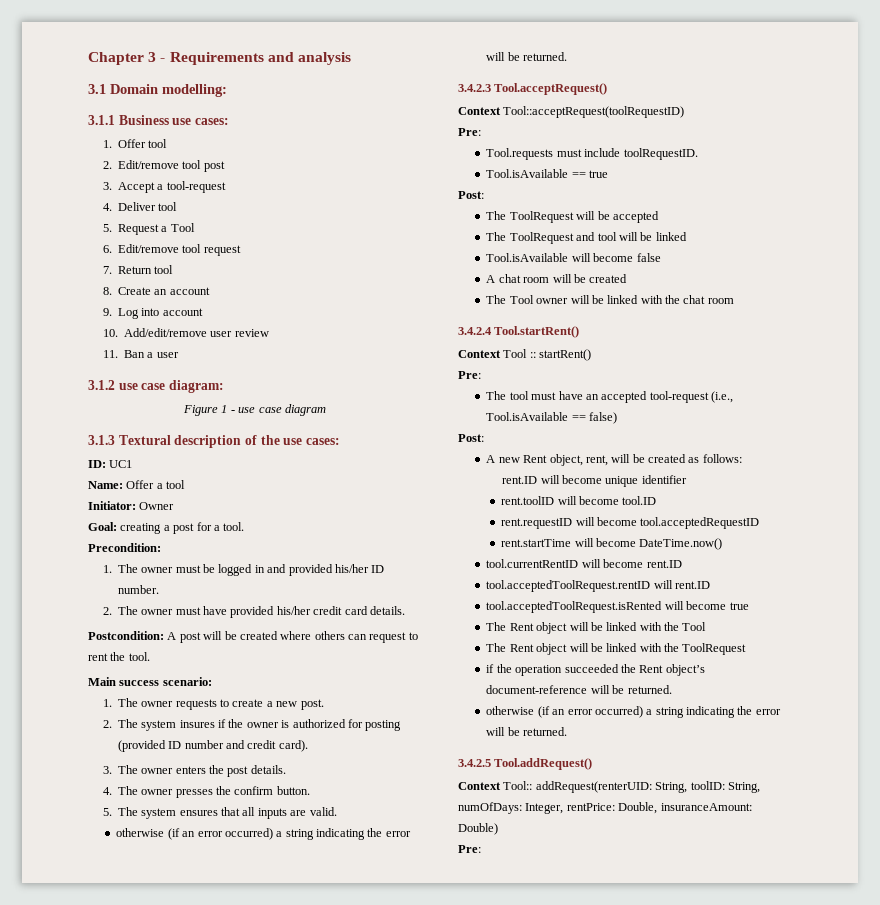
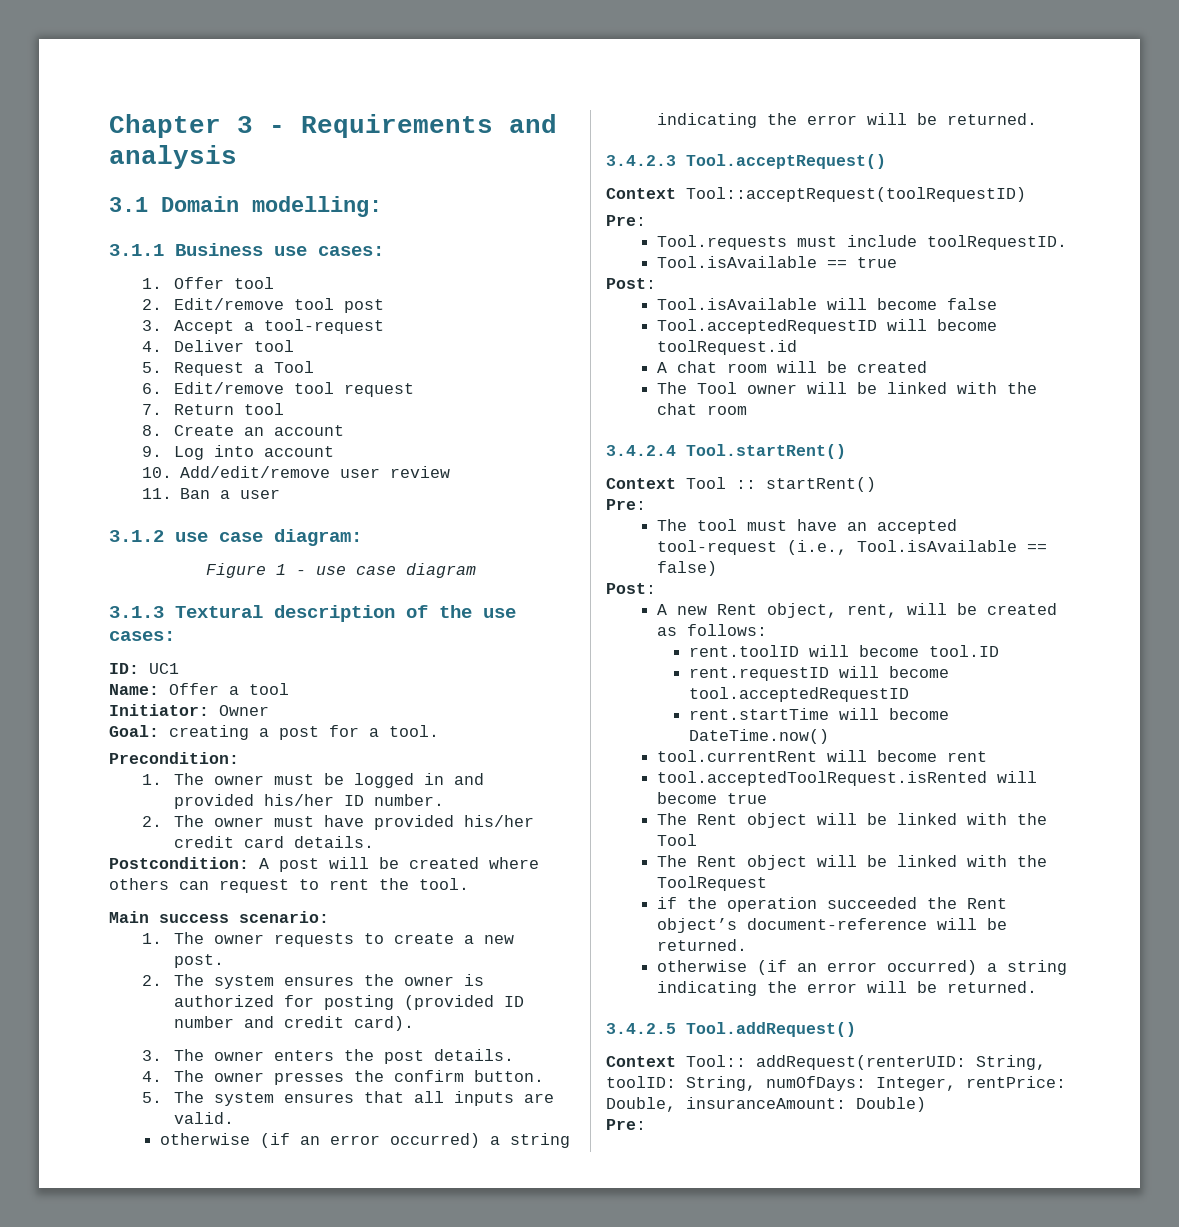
[179,719,227,728] insures if -> [284,976,355,986] ensures
[486,211,659,223] [486,232,687,244] // The ToolRequest will be accepted // The ToolRequest and tool will be linked -> (656, 283) none
(661, 257) none -> [656,319,997,334] [656,340,797,355] // Tool.acceptedRequestID will become toolRequest.id
[502,475,687,487] // rent.ID will become unique identifier -> (767, 630) none
[486,559,682,568] [486,580,711,592] tool.currentRentID will become rent.ID // tool.acceptedToolRequest.rentID will rent.ID -> [656,750,987,762] tool.currentRent will become rent

